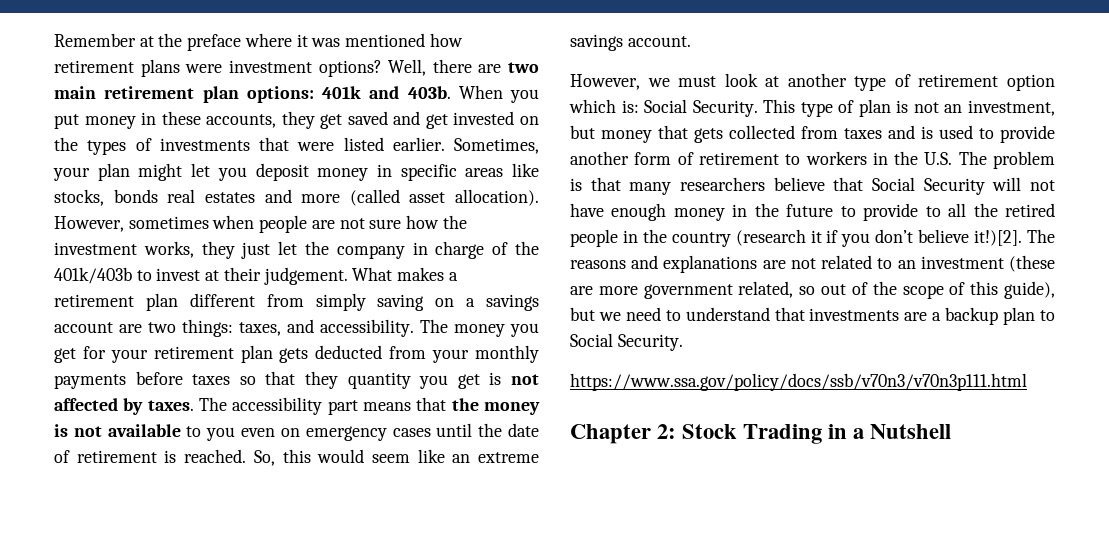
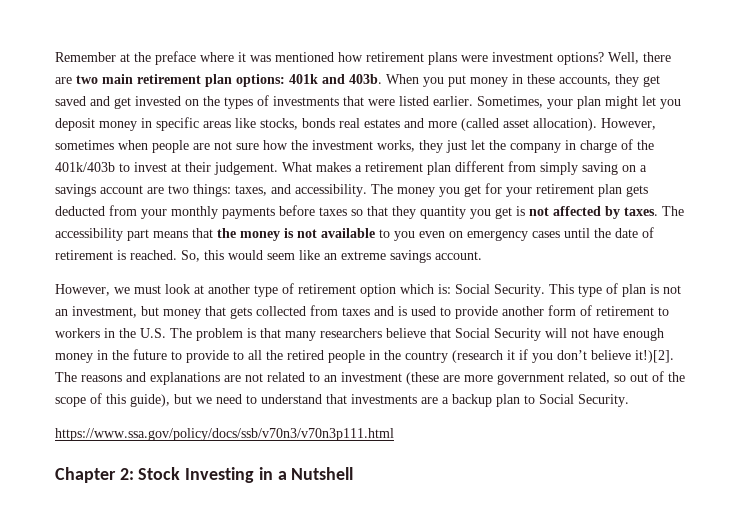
[743,424,823,444] Trading -> [185,467,255,483] Investing

